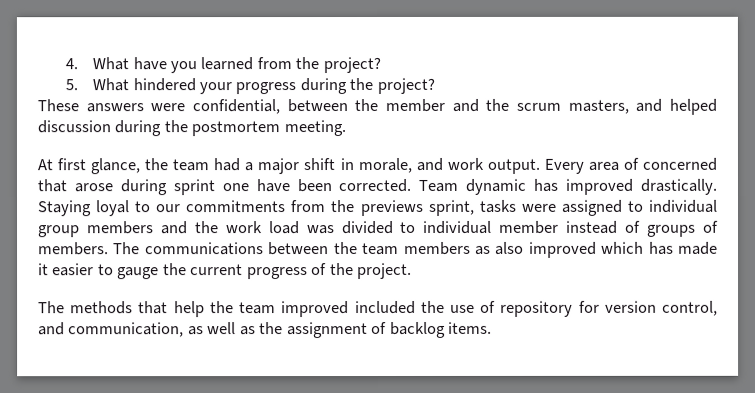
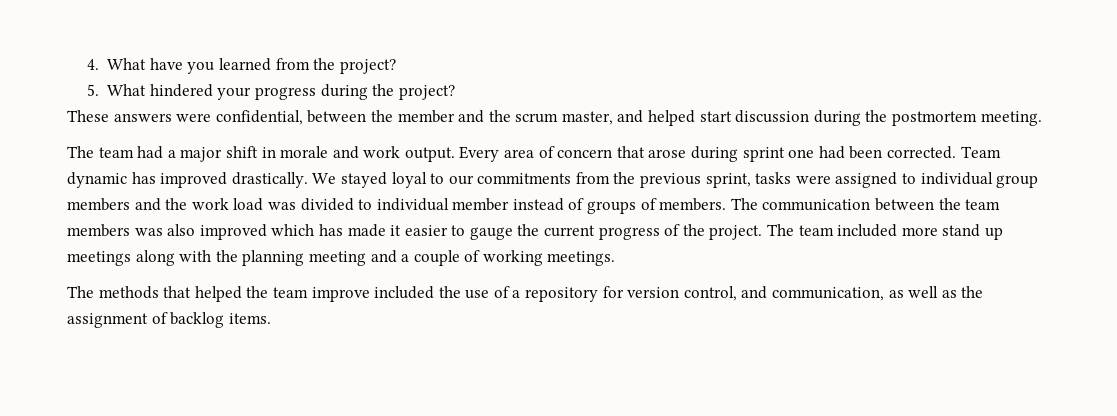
[567,99,629,114] masters, -> [561,111,613,125] master,
(717, 106) none -> [699,111,732,122] start
[37,158,169,175] At first glance, the -> [67,146,94,158] The
[357,157,412,174] morale, -> [280,146,329,158] morale
[641,157,717,171] concerned -> [557,149,613,158] concern
[255,179,290,193] have -> [818,146,845,159] had
[38,200,92,217] Staying -> [312,172,387,188] We stayed
[360,199,424,217] previews -> [640,173,702,188] previous
[144,242,264,256] communications -> [762,199,871,211] communication
[474,245,491,255] as -> [134,228,163,236] was
(413, 271) none -> [767,224,1003,240] [67,250,616,266] The team included more stand up meetings along with the planning meeting and a couple of working meetings.
[173,301,350,318] help the team improved -> [194,286,370,302] helped the team improve
(497, 306) none -> [512,290,521,298] a

